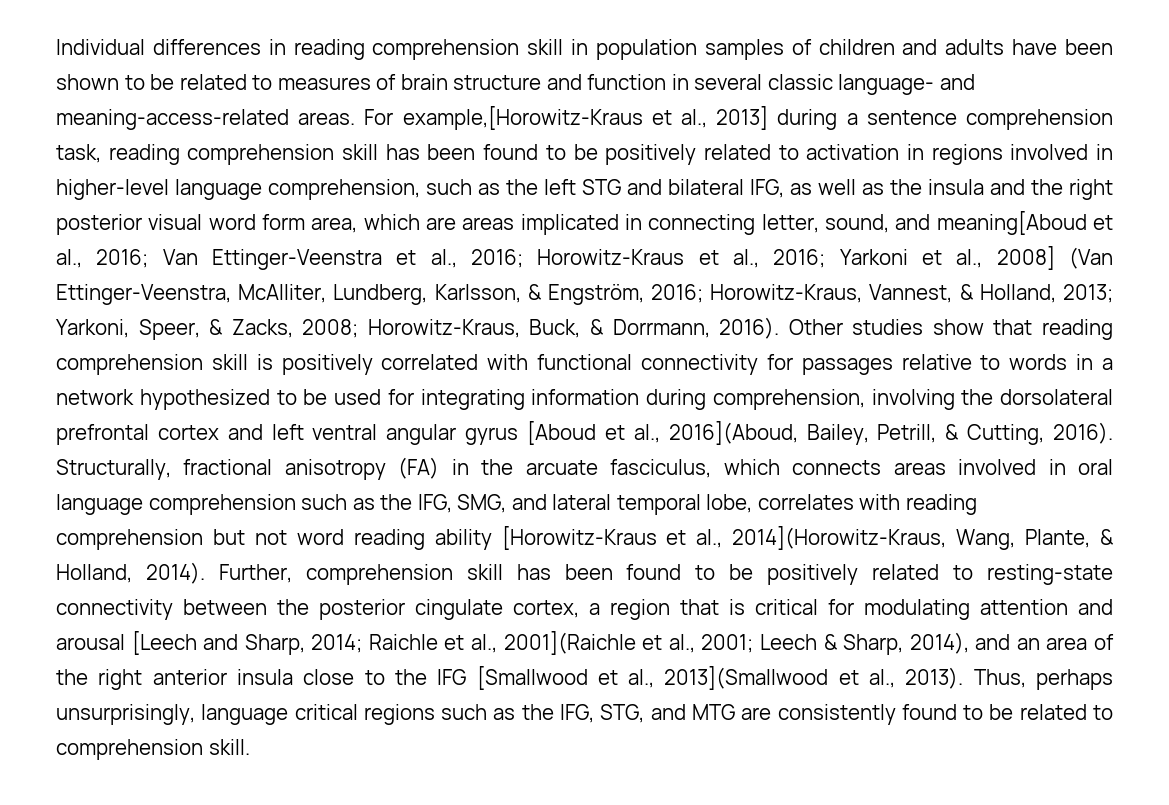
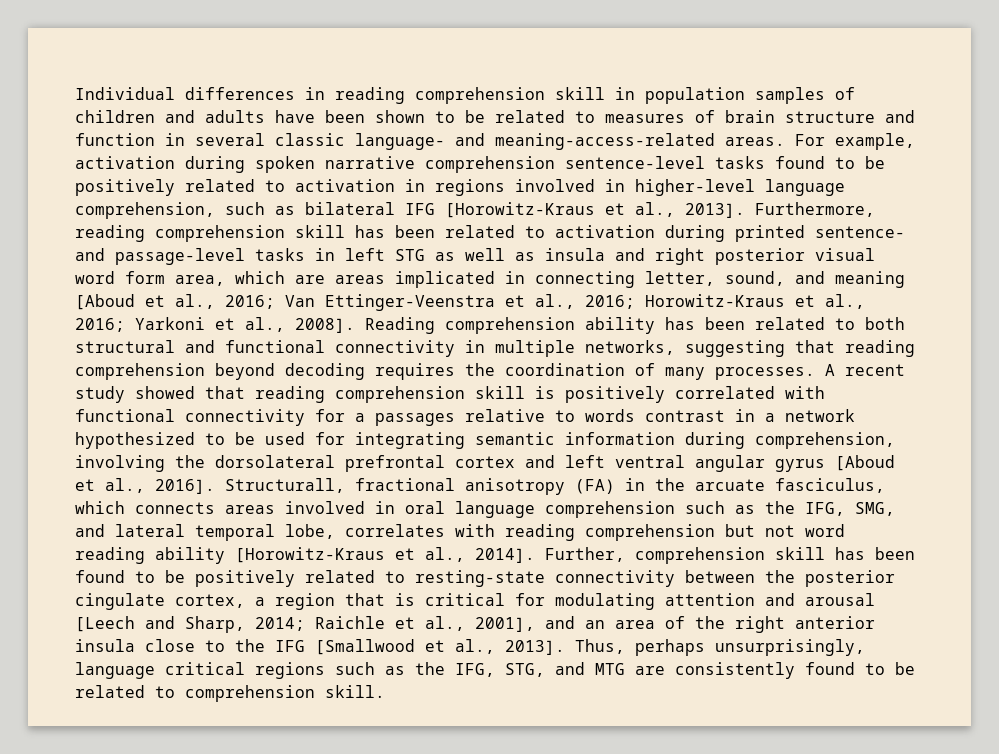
[402,106,1114,130] [56,144,476,165] example,[Horowitz-Kraus et al., 2013] during a sentence comprehension task, reading comprehension skill has been -> [835,133,915,150] [75,156,765,173] example, activation during spoken narrative comprehension sentence-level tasks
[506,179,784,198] the left STG and bilateral IFG, -> [305,202,875,218] [75,225,905,242] [75,248,425,265] bilateral IFG [Horowitz-Kraus et al., 2013]. Furthermore, reading comprehension skill has been related to activation during printed sentence- and passage-level tasks in left STG
[890,179,922,195] the -> (535, 256) none
[1031,179,1063,195] the -> (645, 254) none
[936,211,1087,235] meaning[Aboud -> [835,271,905,288] [75,294,135,310] meaning [Aboud
[996,246,1114,270] [56,284,1113,305] [56,317,984,340] 2008] (Van Ettinger-Veenstra, McAlliter, Lundberg, Karlsson, & Engström, 2016; Horowitz-Kraus, Vannest, & Holland, 2013; Yarkoni, Speer, & Zacks, 2008; Horowitz-Kraus, Buck, & Dorrmann, 2016). Other studies show -> [295,317,905,334] [75,340,915,357] [75,363,905,380] [75,386,195,403] 2008]. Reading comprehension ability has been related to both structural and functional connectivity in multiple networks, suggesting that reading comprehension beyond decoding requires the coordination of many processes. A recent study showed
(793, 362) none -> [355,413,365,422] a
(1068, 362) none -> [645,410,725,422] contrast
(525, 399) none -> [475,432,555,445] semantic
[668,421,1113,445] [56,459,171,480] 2016](Aboud, Bailey, Petrill, & Cutting, 2016). Structurally, -> [155,478,345,494] 2016]. Structurall,
[732,526,1114,550] [56,562,205,584] 2014](Horowitz-Kraus, Wang, Plante, & Holland, 2014). -> [475,548,535,563] 2014].
[503,631,969,655] 2001](Raichle et al., 2001; Leech & Sharp, 2014), -> [475,617,535,632] 2001],
[664,666,964,690] 2013](Smallwood et al., 2013). -> [505,640,565,655] 2013].

